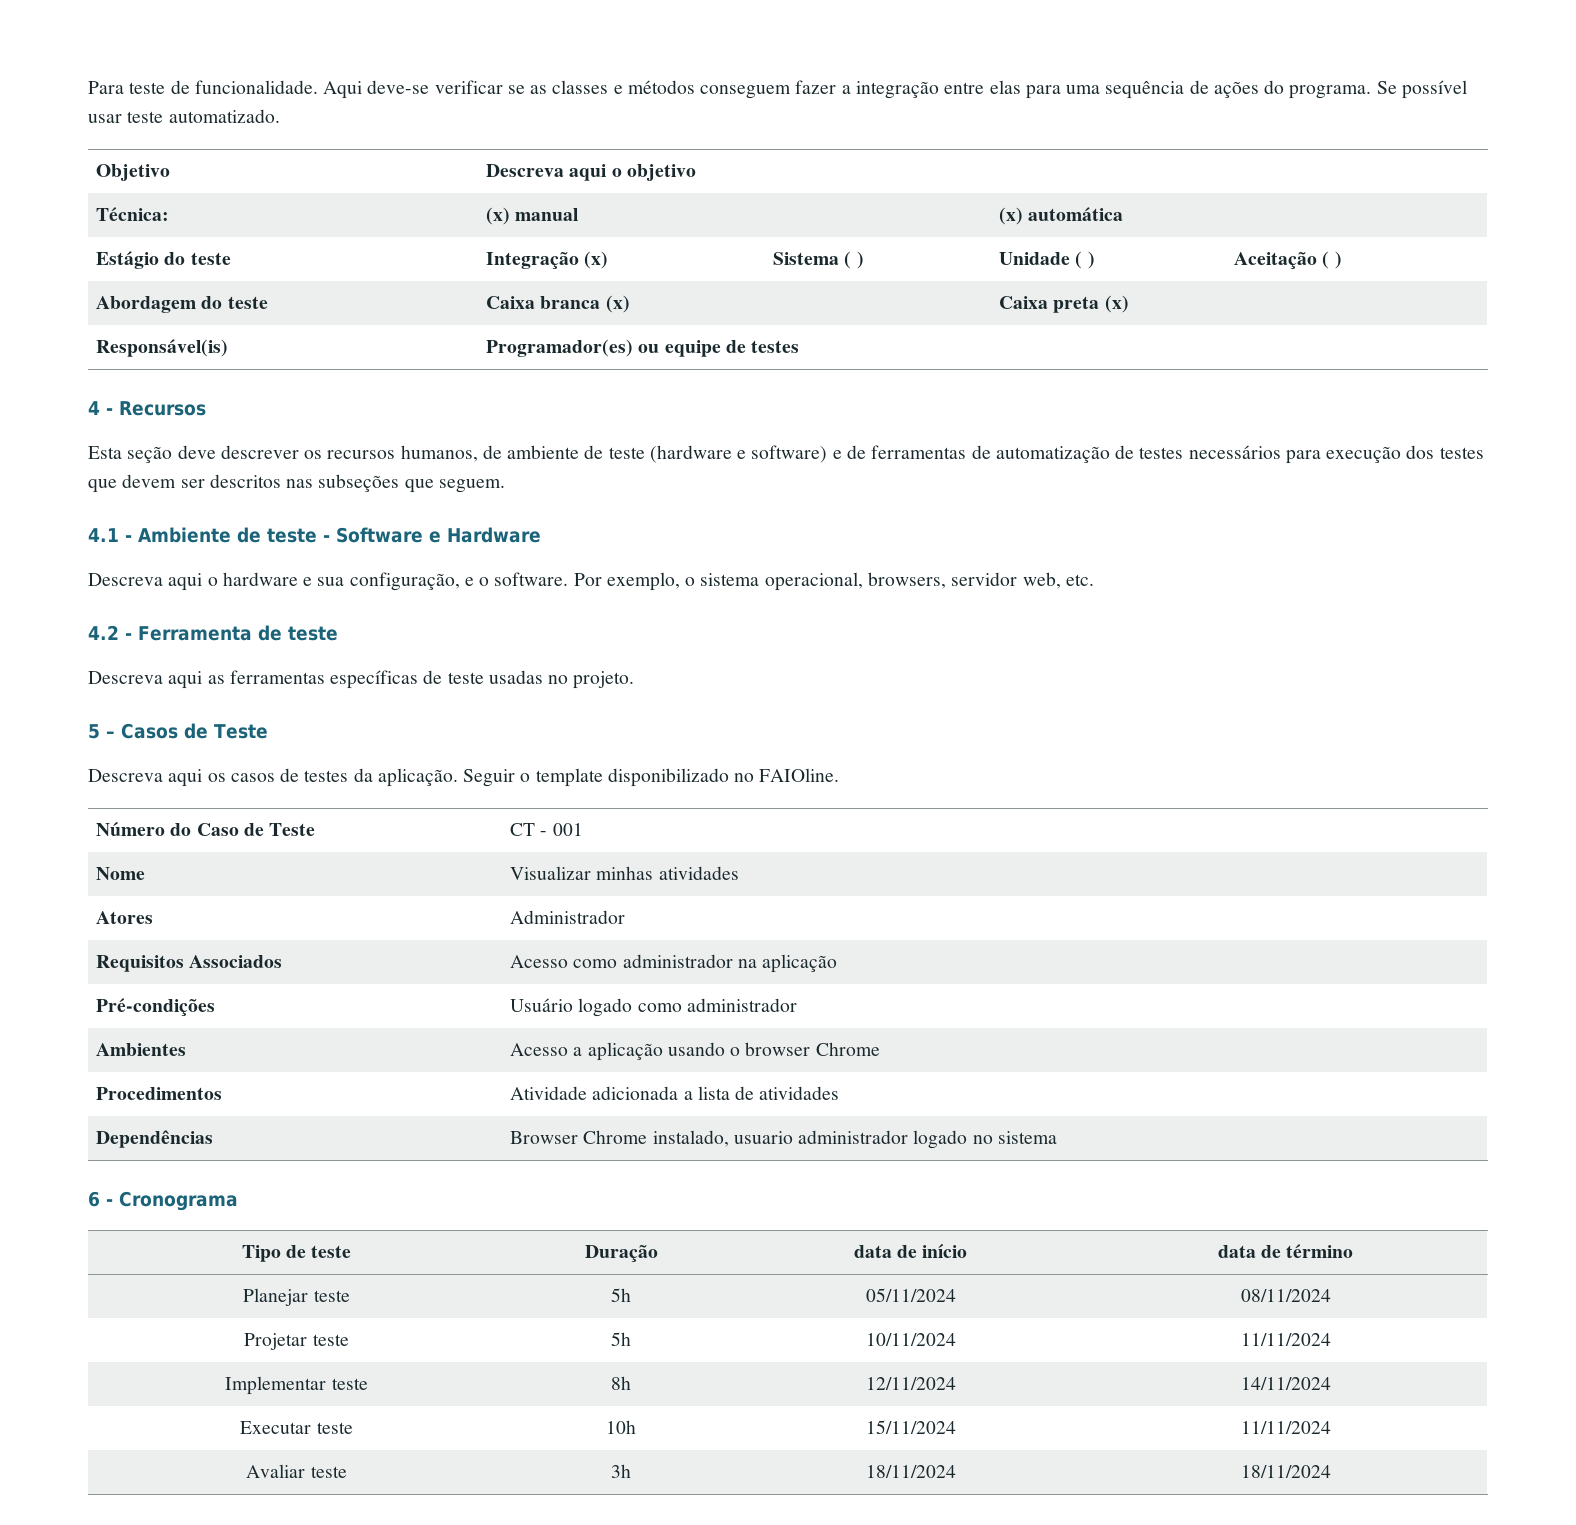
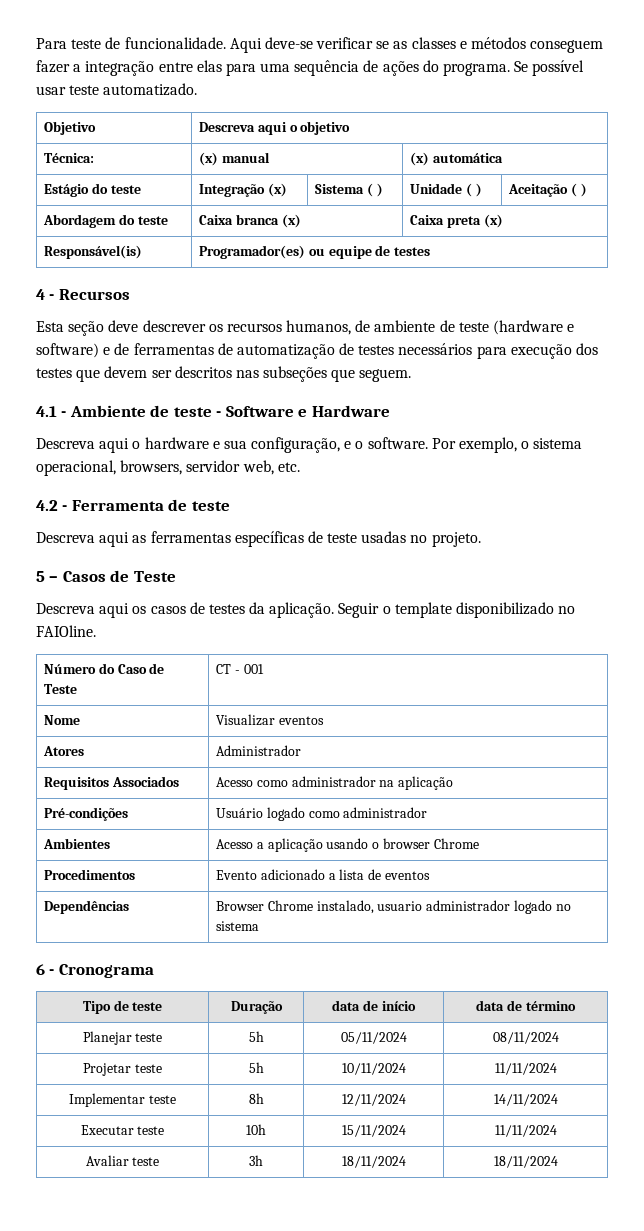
[596,866,739,880] minhas atividades -> [278,716,324,725] eventos
[510,1086,679,1100] Atividade adicionada -> [215,869,325,880] Evento adicionado
[759,1086,840,1100] atividades -> [384,871,430,880] eventos

